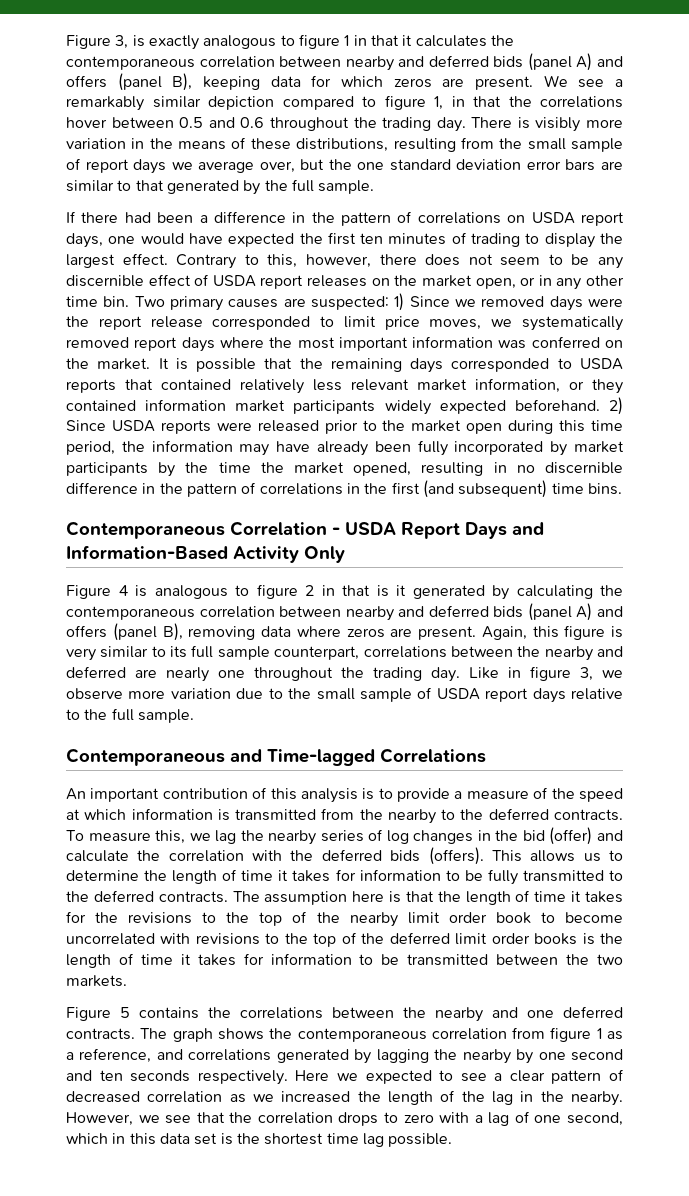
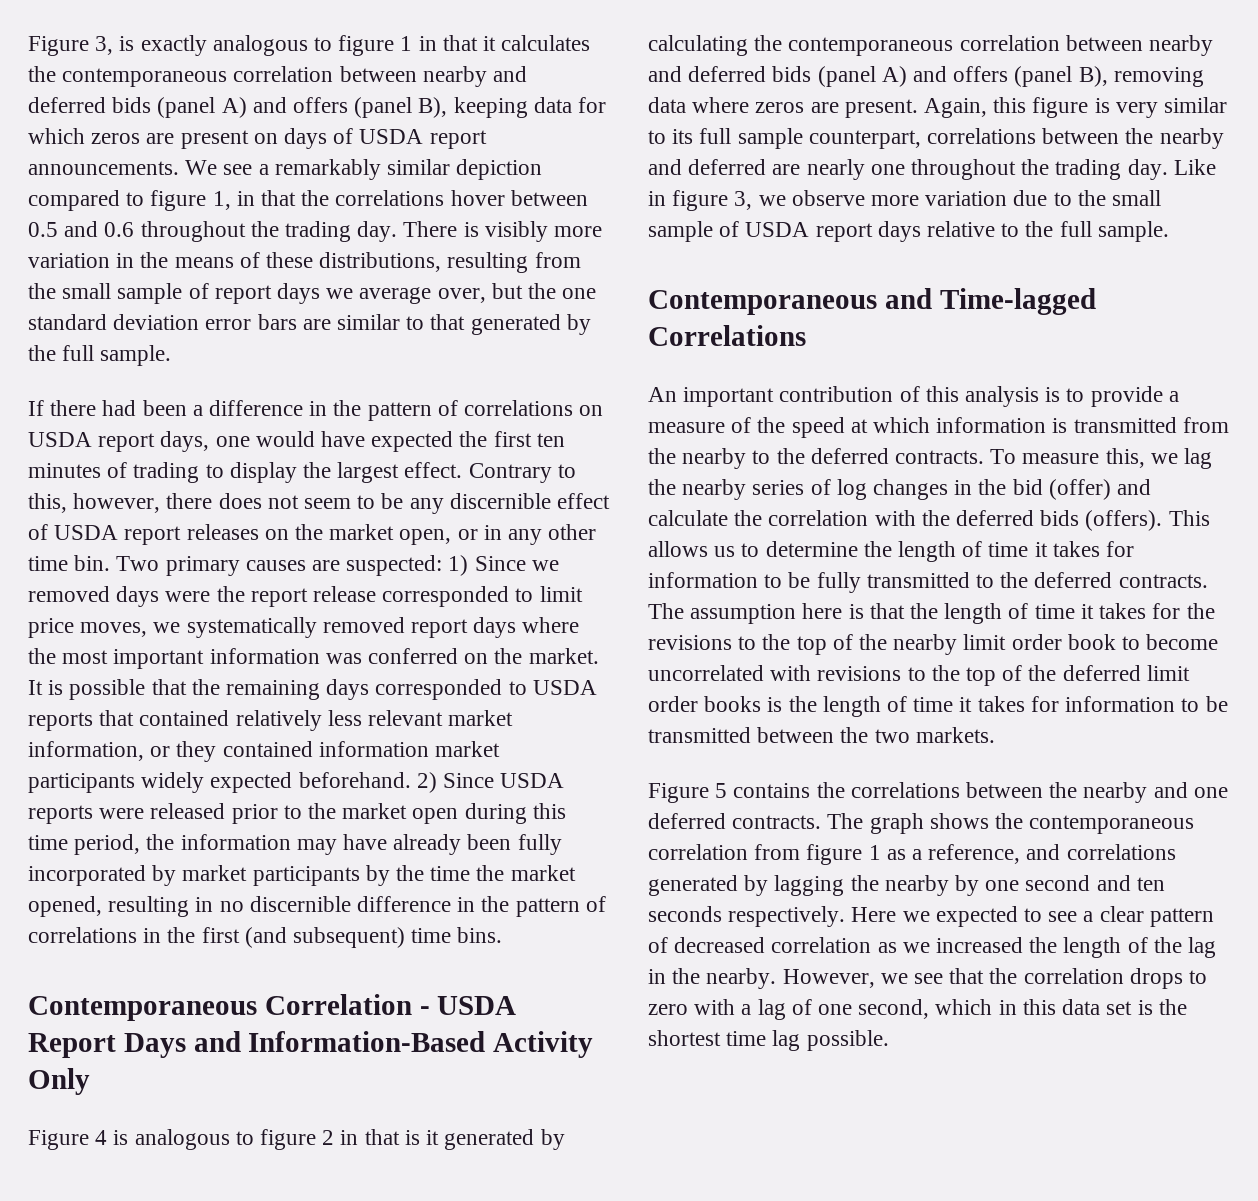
[475,76,533,90] present. -> [180,128,487,149] [28,161,179,175] present on days of USDA report announcements.

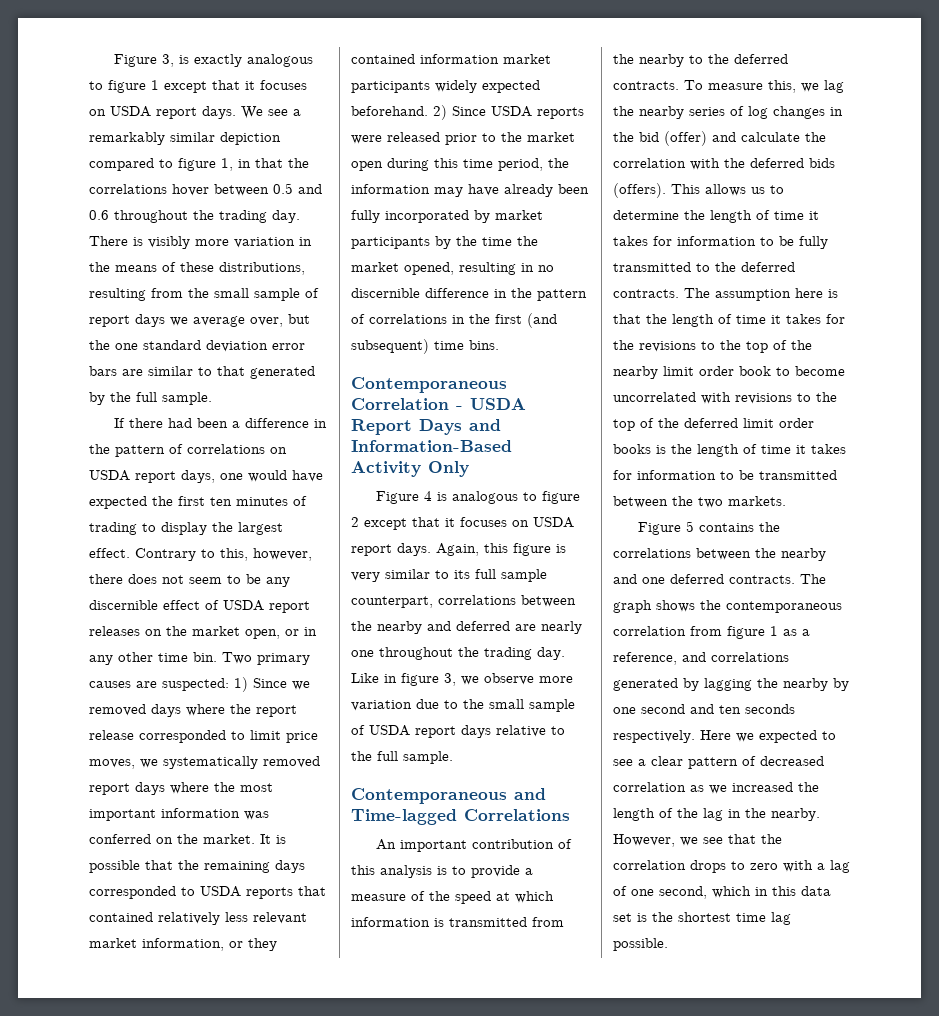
[418,35,591,51] [28,66,528,87] [28,97,607,118] [28,128,487,149] [28,161,179,175] in that it calculates the contemporaneous correlation between nearby and deferred bids (panel A) and offers (panel B), keeping data for which zeros are present on days of USDA report announcements. -> [164,80,307,93] [89,106,236,119] except that it focuses on USDA report days.
[165,591,211,602] were -> [186,704,225,716] where
[340,1129,565,1150] [648,35,1214,56] [648,66,1204,87] [648,97,918,118] in that is it generated by calculating the contemporaneous correlation between nearby and deferred bids (panel A) and offers (panel B), removing data where zeros are present. -> [364,517,574,530] [351,543,431,556] except that it focuses on USDA report days.

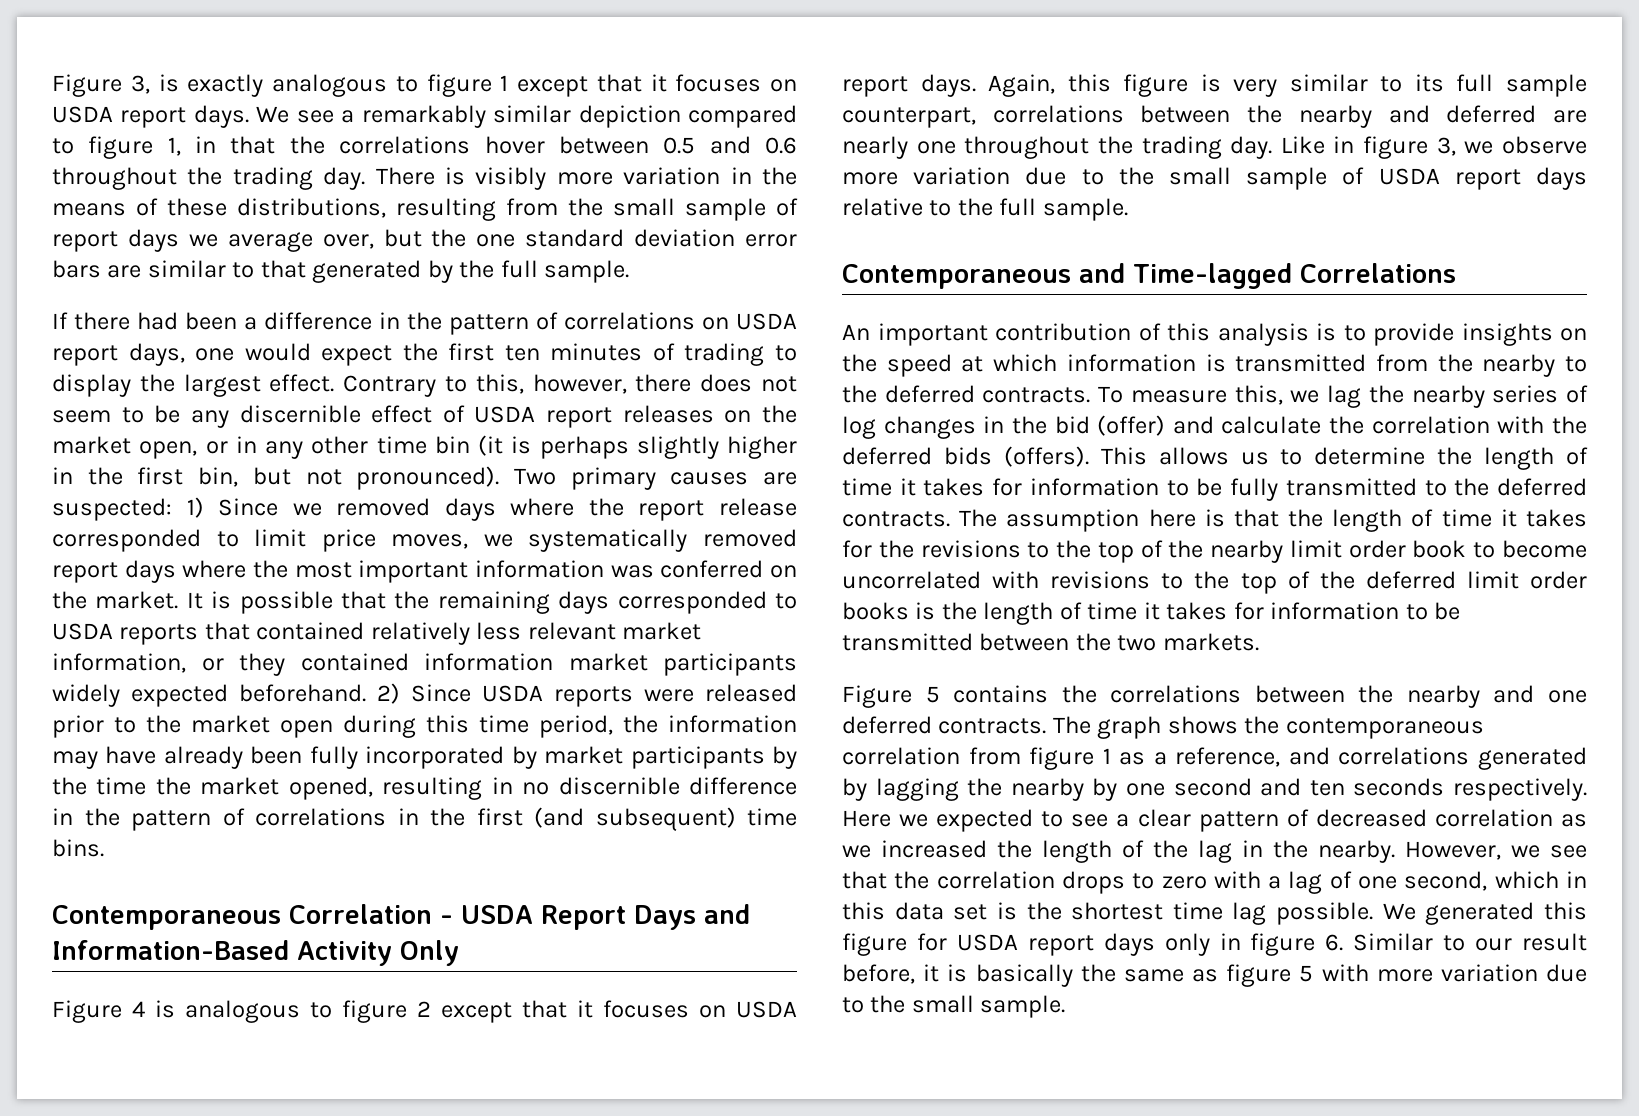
[292,470,323,482] [89,496,147,509] have expected -> [321,345,393,366] expect
[193,652,217,662] bin. -> [434,435,797,459] [52,466,500,490] bin (it is perhaps slightly higher in the first bin, but not pronounced).
[525,868,533,875] [351,891,425,901] a measure of -> [1461,323,1587,346] insights on
(668, 944) none -> [1382,902,1587,925] [842,933,1587,956] [842,964,1587,987] [842,995,1066,1018] We generated this figure for USDA report days only in figure 6. Similar to our result before, it is basically the same as figure 5 with more variation due to the small sample.

